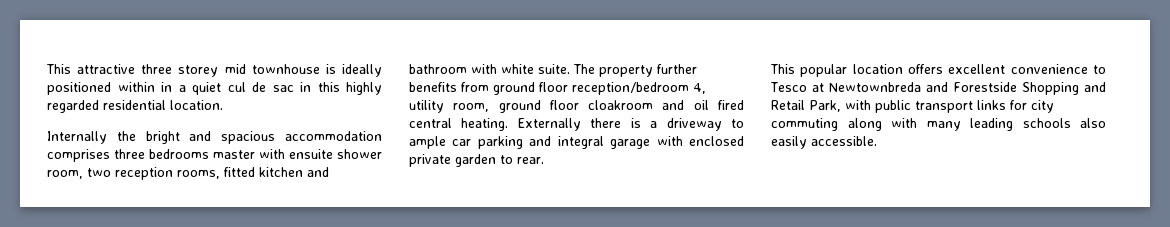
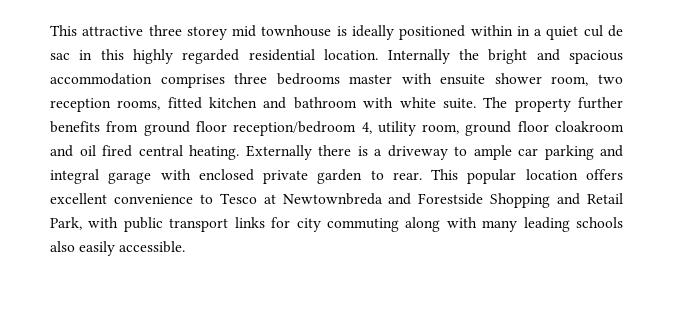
(223, 105) // -> (379, 54) none
(544, 160) // -> (422, 176) none

